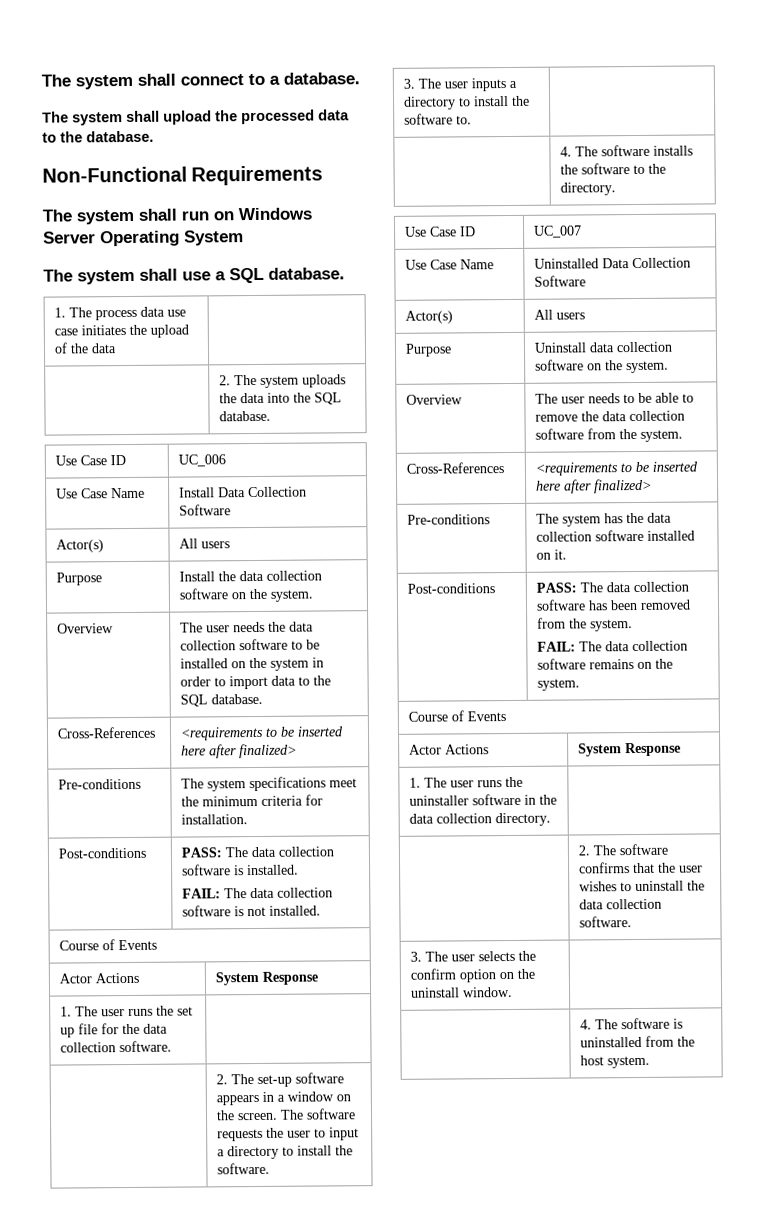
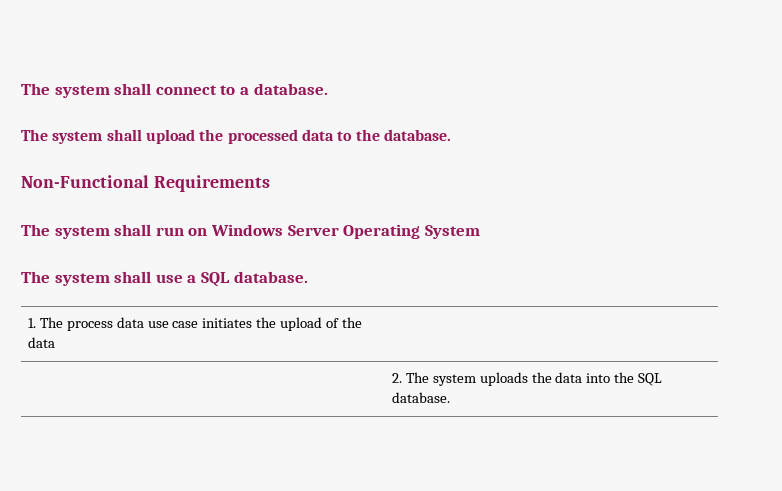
[55,455,127,466] [178,454,227,467] [56,487,146,499] [179,486,308,498] [179,504,232,516] [56,539,105,553] [179,538,231,549] [56,572,103,586] [179,570,323,582] [179,588,314,602] [57,623,115,634] [180,621,315,633] [180,638,321,651] [180,657,325,671] [180,675,332,690] [180,693,264,707] [57,726,157,739] [180,726,345,741] [181,743,298,759] [58,778,142,790] [181,776,358,792] [181,794,324,807] [181,814,249,825] [58,847,147,859] [181,846,335,858] [182,864,300,876] [182,887,334,899] [182,905,322,917] [59,939,158,951] [59,972,140,984] [215,971,319,986] [60,1005,194,1017] [60,1023,169,1038] [60,1040,173,1053] [216,1072,345,1087] [216,1091,352,1106] [216,1108,357,1121] [217,1127,360,1142] [217,1145,354,1160] [217,1162,271,1175] [403,78,518,92] [404,95,531,110] [404,113,473,125] [560,144,694,157] [560,163,667,175] [560,182,617,196] [405,226,477,237] [534,225,583,238] [405,259,495,270] [534,257,692,269] [534,275,587,287] [405,310,454,324] [534,309,586,320] [405,343,453,357] [534,341,674,353] [535,359,670,374] [406,394,464,405] [535,392,695,404] [535,410,686,422] [535,428,684,442] [406,462,505,474] [535,461,699,476] [536,478,653,494] [407,514,491,525] [536,512,673,527] [536,529,696,542] [536,549,568,560] [407,583,496,594] [536,581,690,593] [536,599,692,611] [537,617,634,632] [537,640,689,652] [537,658,674,670] [537,678,581,691] [408,710,507,722] [409,744,490,755] [578,742,682,757] [409,776,524,788] [409,793,558,806] [409,812,552,827] [578,843,669,856] [579,862,704,874] [579,880,706,892] [579,898,663,910] [579,916,633,928] [410,950,537,962] [410,968,536,983] [410,986,514,998] [580,1017,684,1030] [580,1035,696,1048] [580,1055,651,1069] // Use Case ID | UC_006 // Use Case Name | Install Data Collection Software // Actor(s) | All users // Purpose | Install the data collection software on the system. // Overview | The user needs the data collection software to be installed on the system in order to import data to the SQL database. // Cross-References | <requirements to be inserted here after finalized> // Pre-conditions | The system specifications meet the minimum criteria for installation. // Post-conditions | PASS: The data collection software is installed. // FAIL: The data collection software is not installed. // Course of Events // Actor Actions | System Response // 1. The user runs the set up file for the data collection software. | // | 2. The set-up software appears in a window on the screen. The software requests the user to input a directory to install the software. // 3. The user inputs a directory to install the software to. | // | 4. The software installs the software to the directory. // Use Case ID | UC_007 // Use Case Name | Uninstalled Data Collection Software // Actor(s) | All users // Purpose | Uninstall data collection software on the system. // Overview | The user needs to be able to remove the data collection software from the system. // Cross-References | <requirements to be inserted here after finalized> // Pre-conditions | The system has the data collection software installed on it. // Post-conditions | PASS: The data collection software has been removed from the system. // FAIL: The data collection software remains on the system. // Course of Events // Actor Actions | System Response // 1. The user runs the uninstaller software in the data collection directory. | // | 2. The software confirms that the user wishes to uninstall the data collection software. // 3. The user selects the confirm option on the uninstall window. | // | 4. The software is uninstalled from the host system. -> (450, 397) none

